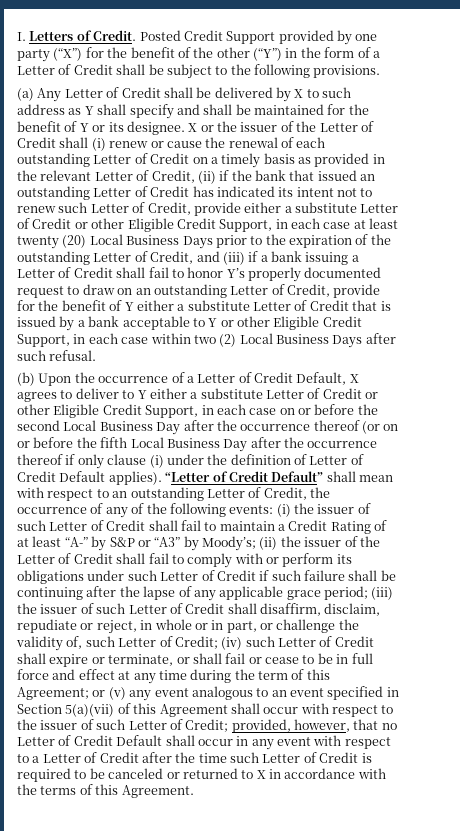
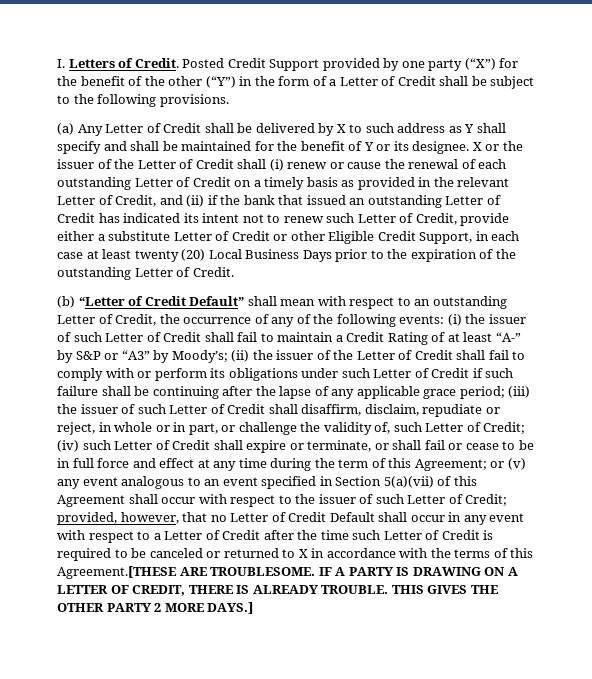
(195, 176) none -> [159,195,183,205] and
[150,251,359,265] [17,267,382,282] [17,284,381,298] [17,300,391,311] [17,316,362,331] [17,333,396,348] [17,350,97,361] [17,372,359,386] [17,388,379,402] [17,404,378,418] [17,420,399,435] [17,437,378,452] [17,454,364,469] [17,471,162,485] Credit, and (iii) if a bank issuing a Letter of Credit shall fail to honor Y’s properly documented request to draw on an outstanding Letter of Credit, provide for the benefit of Y either a substitute Letter of Credit that is issued by a bank acceptable to Y or other Eligible Credit Support, in each case within two (2) Local Business Days after such refusal. // (b) Upon the occurrence of a Letter of Credit Default, X agrees to deliver to Y either a substitute Letter of Credit or other Eligible Credit Support, in each case on or before the second Local Business Day after the occurrence thereof (or on or before the fifth Local Business Day after the occurrence thereof if only clause (i) under the definition of Letter of Credit Default applies). -> [192,267,234,277] [57,296,75,308] Credit. // (b)
[121,785,194,798] Agreement. -> [57,566,518,579] [57,585,499,596] [57,602,254,614] Agreement.[THESE ARE TROUBLESOME. IF A PARTY IS DRAWING ON A LETTER OF CREDIT, THERE IS ALREADY TROUBLE. THIS GIVES THE OTHER PARTY 2 MORE DAYS.]

